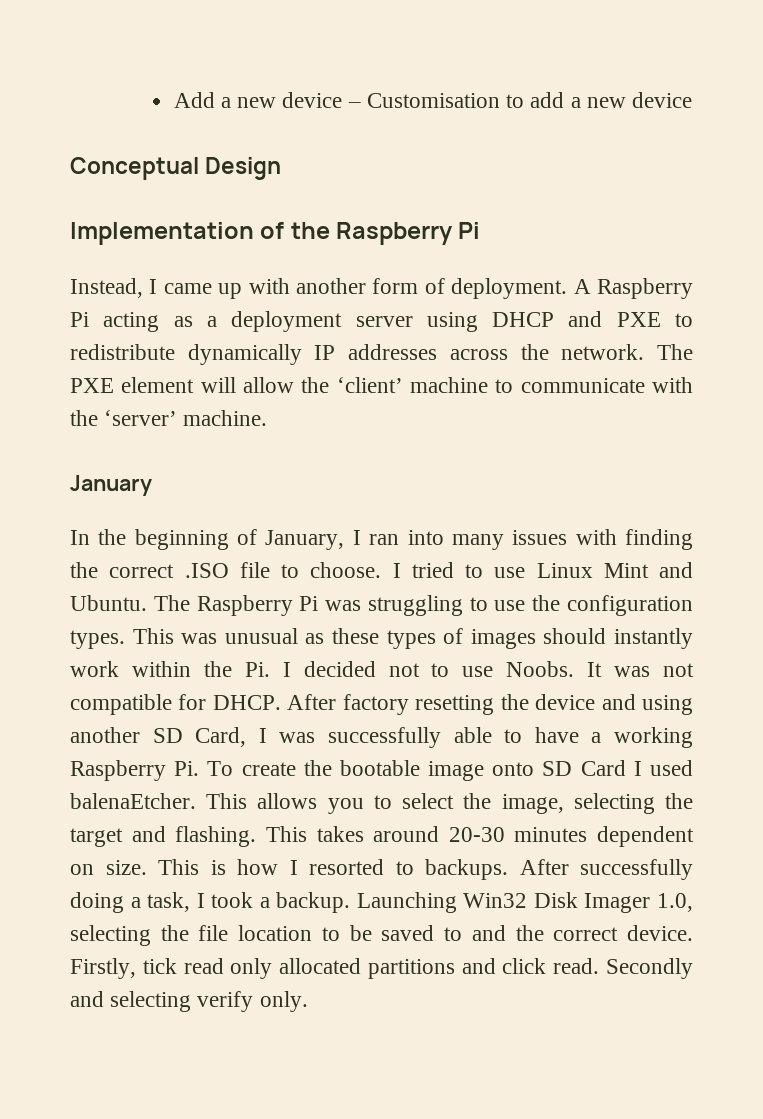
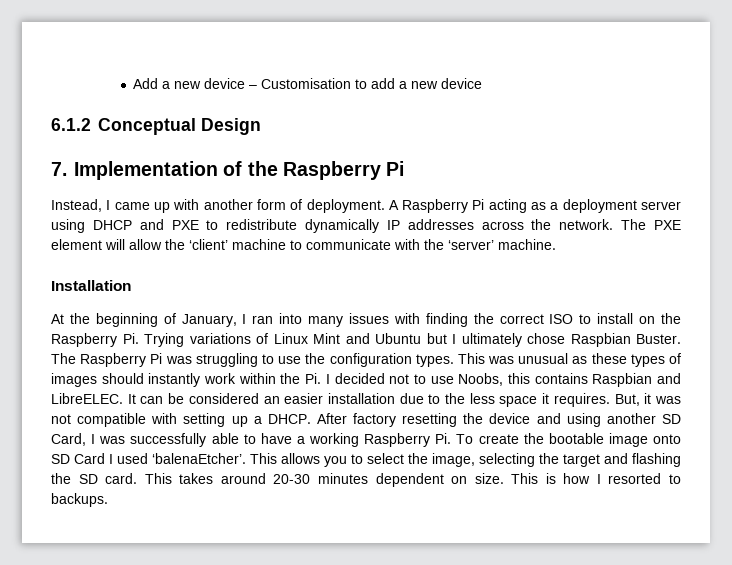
(692, 100) none -> [51,118,91,131] 6.1.2
(282, 168) none -> [51,162,67,176] 7.
[70,475,152,496] [70,530,90,545] January // In -> [51,280,131,291] [51,314,64,324] Installation // At
[184,562,693,578] [70,595,147,611] .ISO file to choose. I tried to use Linux Mint and Ubuntu. -> [549,313,682,324] [51,333,681,347] ISO to install on the Raspberry Pi. Trying variations of Linux Mint and Ubuntu but I ultimately chose Raspbian Buster.
[506,661,694,677] [70,694,207,715] Noobs. It was not compatible for -> [458,373,681,387] [51,393,681,407] [51,413,262,427] Noobs, this contains Raspbian and LibreELEC. It can be considered an easier installation due to the less space it requires. But, it was not compatible with setting up a
[70,793,196,809] balenaEtcher. -> [152,453,246,464] ‘balenaEtcher’.
[175,826,257,847] flashing. -> [632,453,681,467] [51,473,138,484] flashing the SD card.
[519,859,693,880] [70,892,693,913] [70,925,694,946] [70,958,693,979] [70,991,308,1012] After successfully doing a task, I took a backup. Launching Win32 Disk Imager 1.0, selecting the file location to be saved to and the correct device. Firstly, tick read only allocated partitions and click read. Secondly and selecting verify only. -> (108, 500) none

